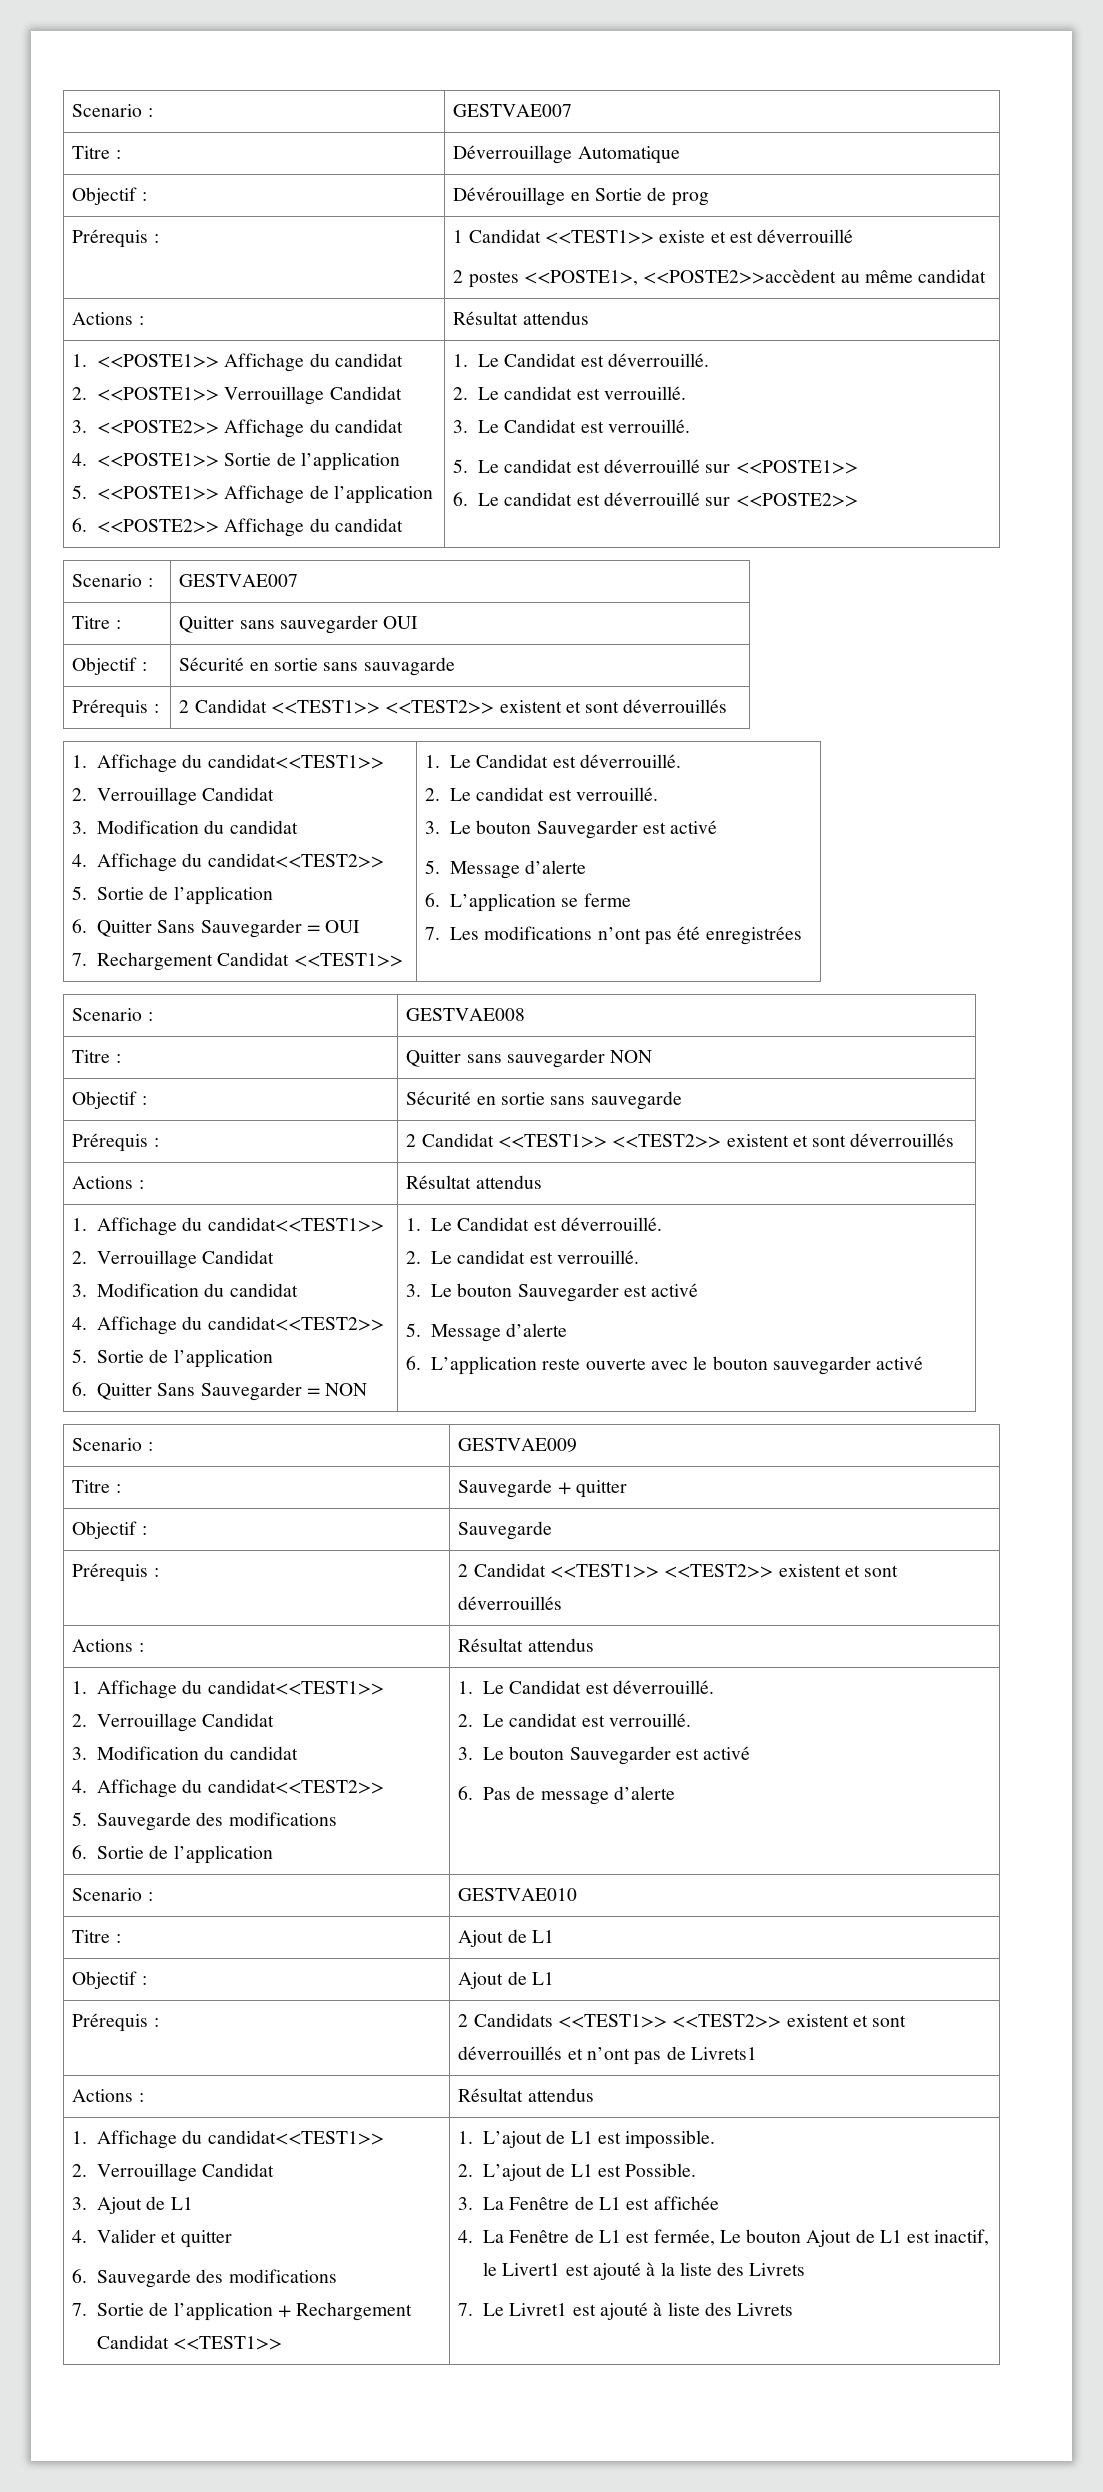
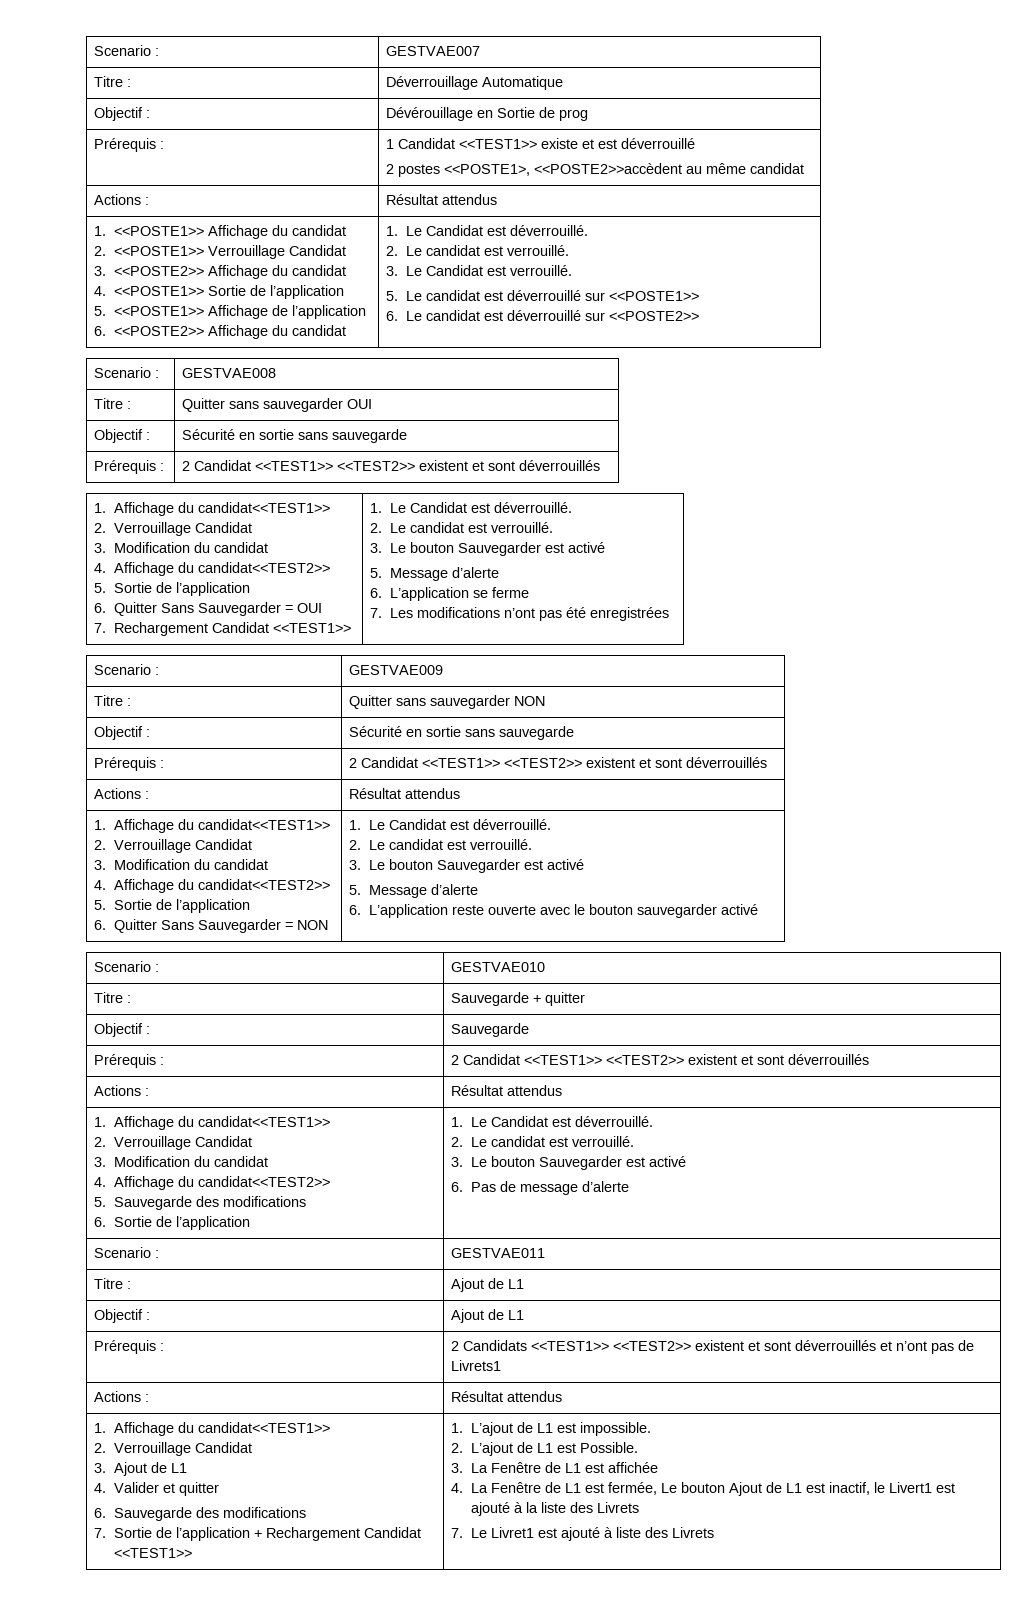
[179,574,299,587] GESTVAE007 -> [182,368,277,378] GESTVAE008
[363,657,455,676] sauvagarde -> [332,429,408,443] sauvegarde
[406,1008,526,1021] GESTVAE008 -> [349,665,444,675] GESTVAE009
[458,1438,578,1452] GESTVAE009 -> [451,962,546,972] GESTVAE010
[458,1888,578,1901] GESTVAE010 -> [451,1248,546,1258] GESTVAE011

